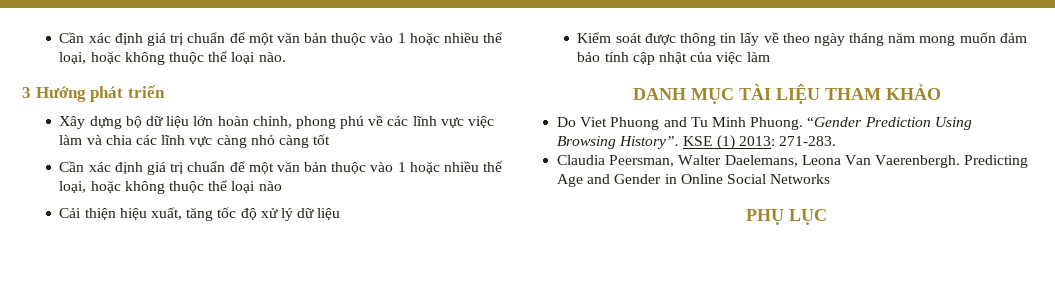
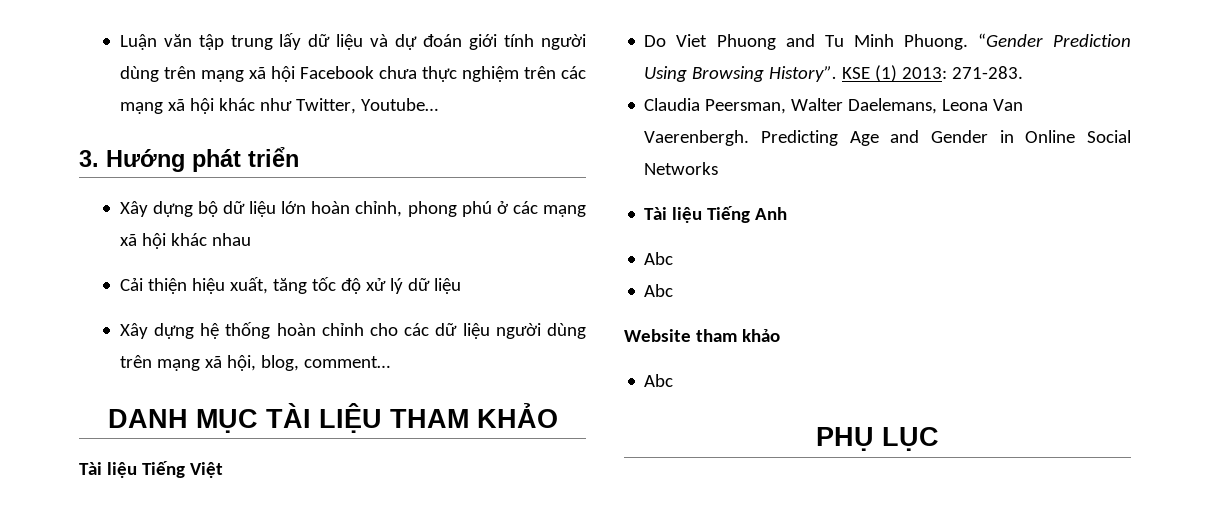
[59,32,503,46] [59,51,286,65] [22,87,31,98] Cần xác định giá trị chuẩn để một văn bản thuộc vào 1 hoặc nhiều thể loại, hoặc không thuộc thể loại nào. // 3 -> [119,33,586,50] [119,66,587,82] [119,98,438,114] [79,150,99,167] Luận văn tập trung lấy dữ liệu và dự đoán giới tính người dùng trên mạng xã hội Facebook chưa thực nghiệm trên các mạng xã hội khác như Twitter, Youtube… // 3.
[368,115,495,128] [59,134,331,148] [59,161,503,175] [59,180,282,194] về các lĩnh vực việc làm và chia các lĩnh vực càng nhỏ càng tốt // Cần xác định giá trị chuẩn để một văn bản thuộc vào 1 hoặc nhiều thể loại, hoặc không thuộc thể loại nào -> [496,201,587,217] [119,233,251,249] ở các mạng xã hội khác nhau
[577,32,1027,46] [577,52,770,65] Kiểm soát được thông tin lấy về theo ngày tháng năm mong muốn đảm bảo tính cập nhật của việc làm -> [119,322,586,339] [119,355,390,371] Xây dựng hệ thống hoàn chỉnh cho các dữ liệu người dùng trên mạng xã hội, blog, comment…
(941, 92) none -> [79,461,223,478] // Tài liệu Tiếng Việt
(831, 179) none -> [644,206,788,223] [644,252,674,265] [644,284,674,297] [624,329,780,342] [644,374,674,387] // Tài liệu Tiếng Anh // Abc // Abc // Website tham khảo // Abc

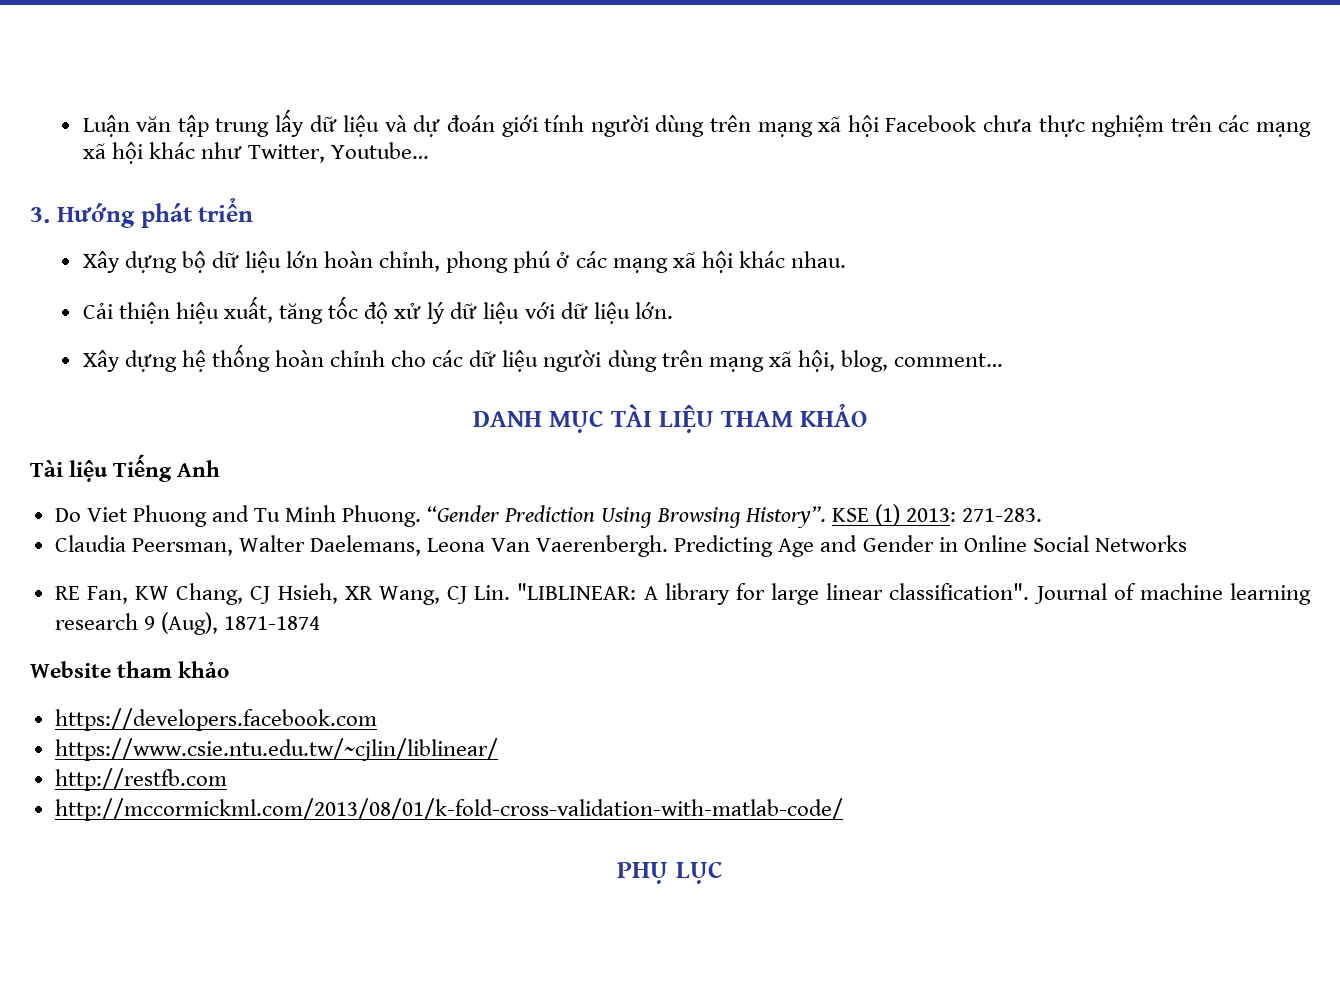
[211,233,251,246] nhau -> [790,251,846,268] nhau.
(461, 286) none -> [524,302,673,324] với dữ liệu lớn.
[189,462,223,478] Việt -> [177,460,221,477] Anh
[644,206,788,223] [644,252,674,265] [644,284,674,297] Tài liệu Tiếng Anh // Abc // Abc -> [54,583,1311,605] [54,612,320,635] RE Fan, KW Chang, CJ Hsieh, XR Wang, CJ Lin. "LIBLINEAR: A library for large linear classification". Journal of machine learning research 9 (Aug), 1871-1874
[644,374,674,387] Abc -> [54,708,377,731] [54,738,498,761] [54,768,227,791] [54,798,843,821] https://developers.facebook.com // https://www.csie.ntu.edu.tw/~cjlin/liblinear/ // http://restfb.com // http://mccormickml.com/2013/08/01/k-fold-cross-validation-with-matlab-code/

